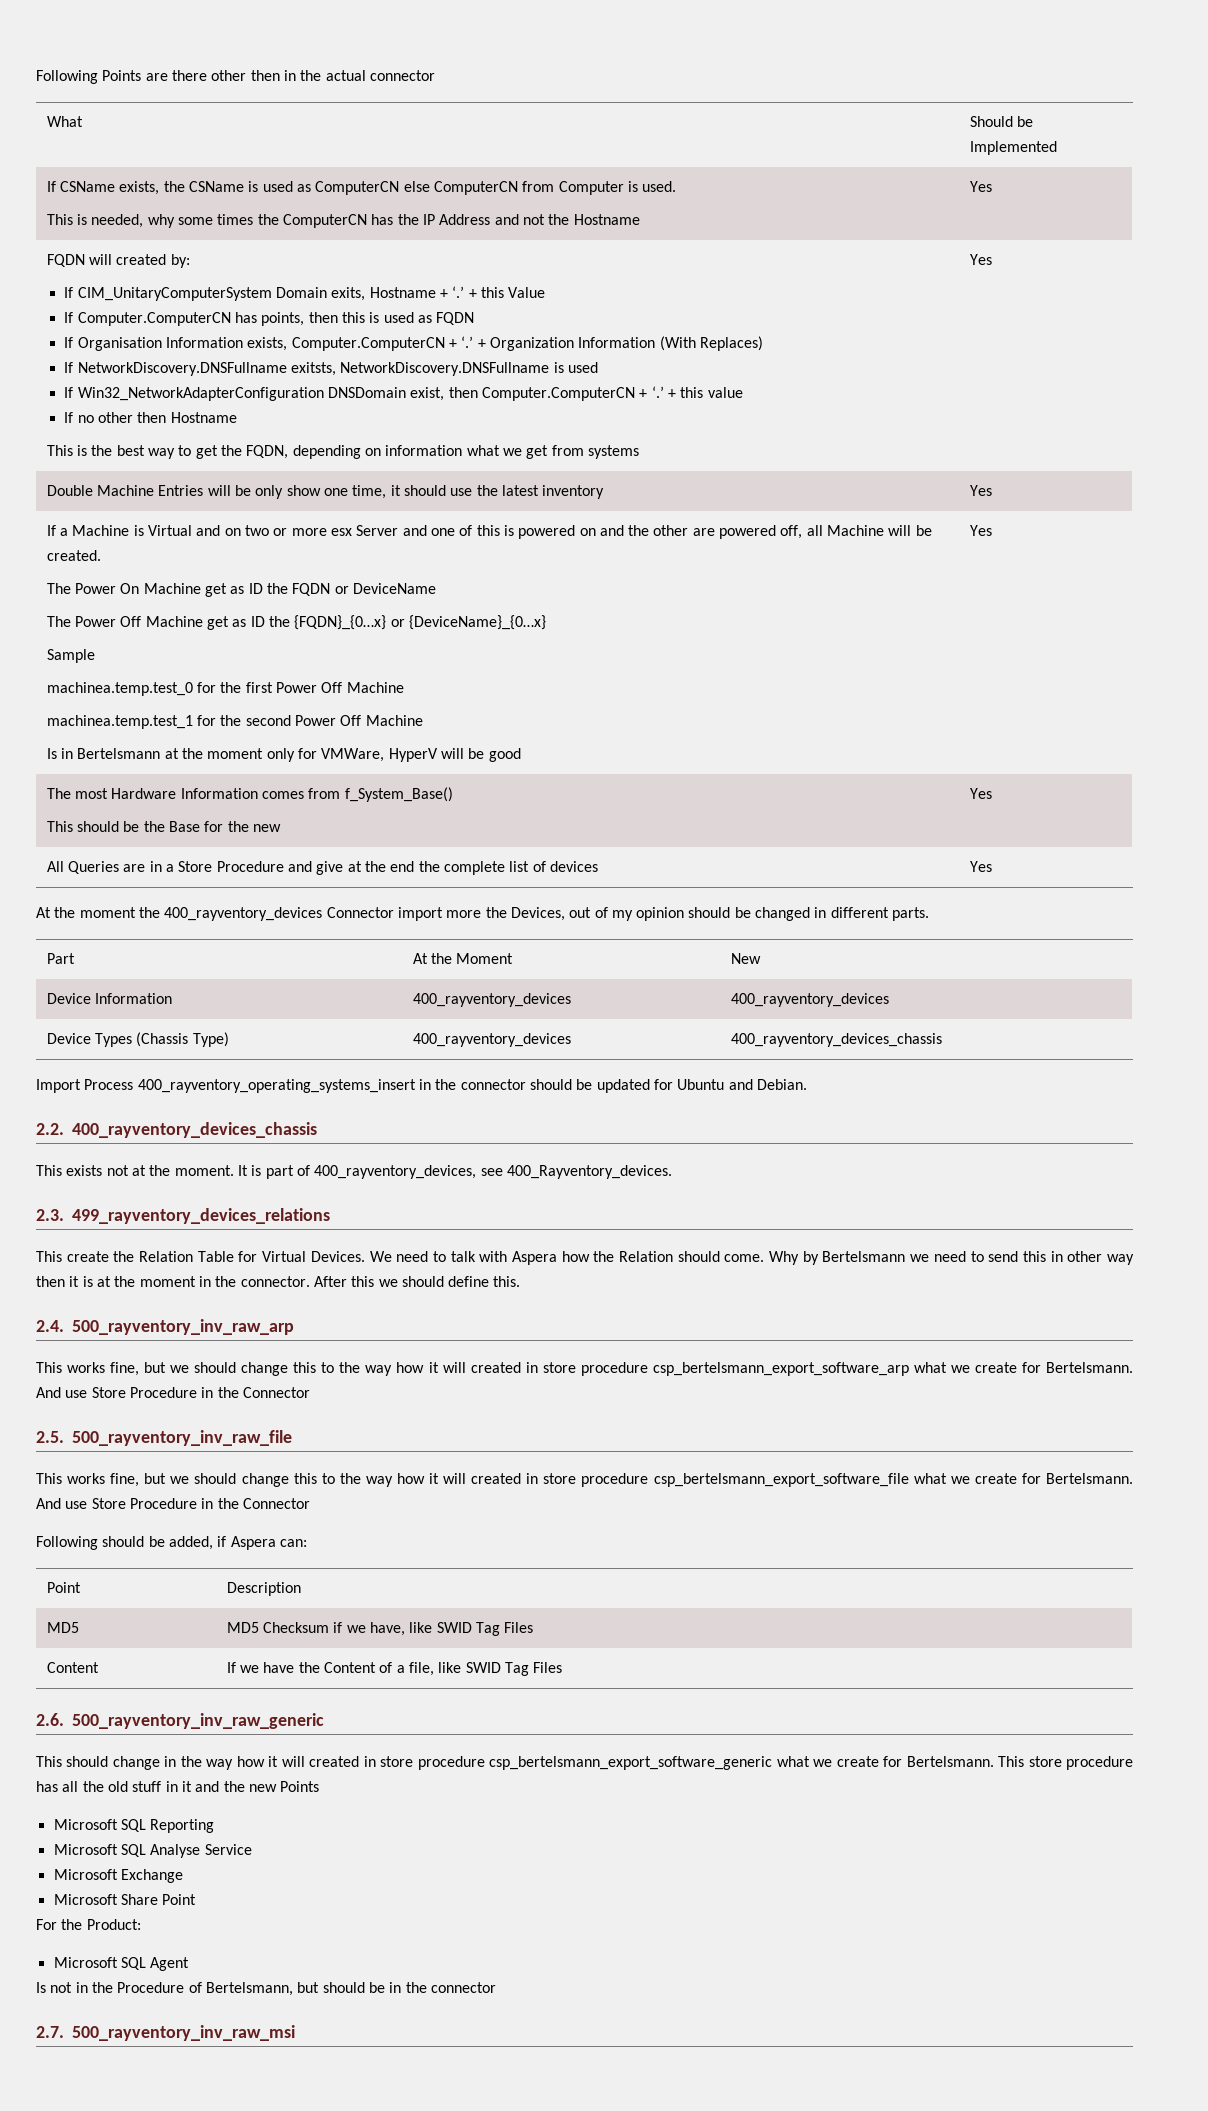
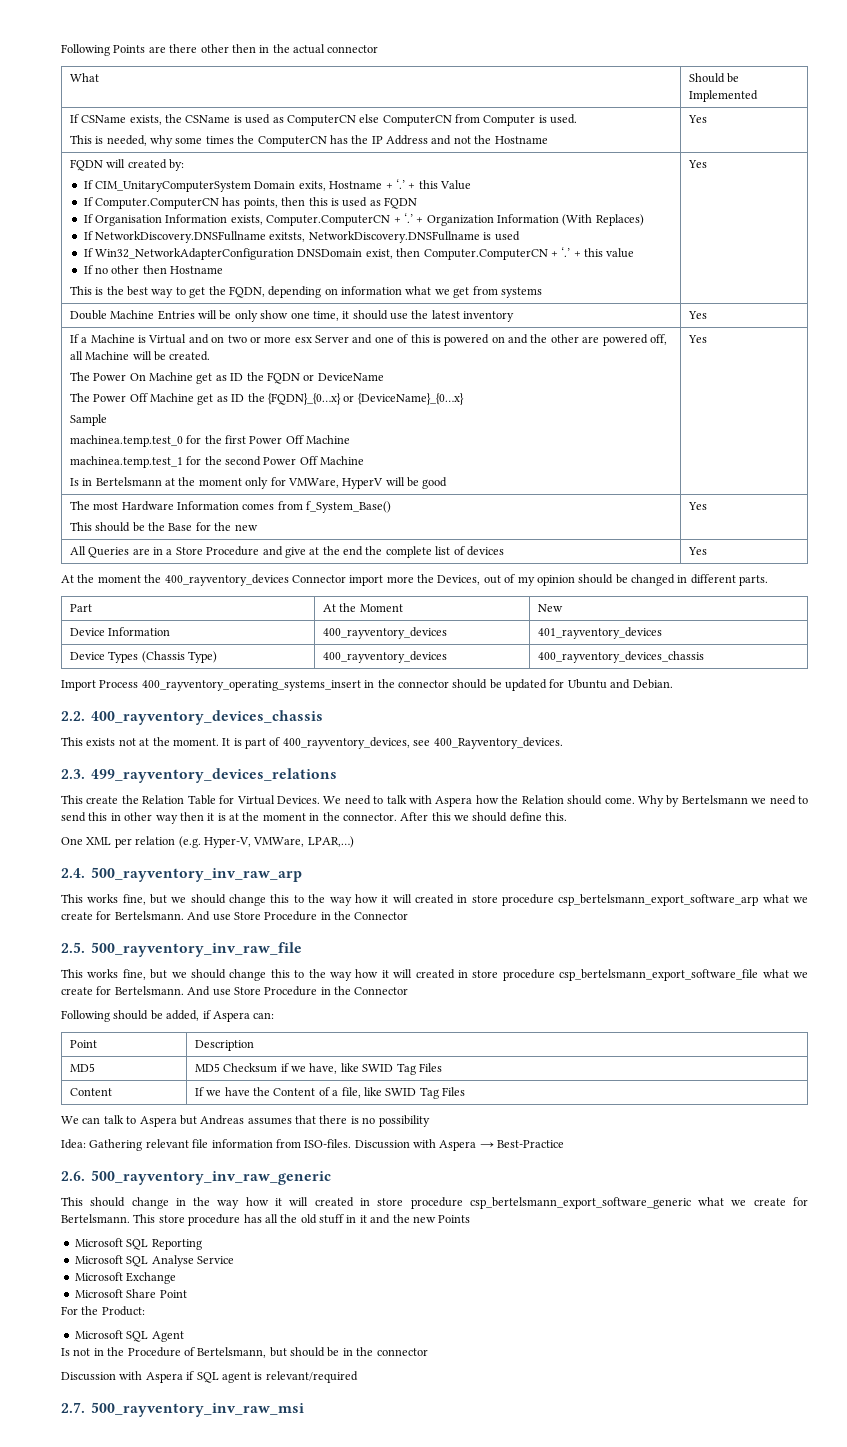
[730,993,889,1007] 400_rayventory_devices -> [537,627,662,639] 401_rayventory_devices
(521, 1281) none -> [61,836,354,848] // One XML per relation (e.g. Hyper-V, VMWare, LPAR,…)
(563, 1667) none -> [61,1115,430,1127] [61,1139,565,1151] // We can talk to Aspera but Andreas assumes that there is no possibility // Idea: Gathering relevant file information from ISO-files. Discussion with Aspera → Best-Practice
(496, 1987) none -> [61,1371,358,1383] // Discussion with Aspera if SQL agent is relevant/required

